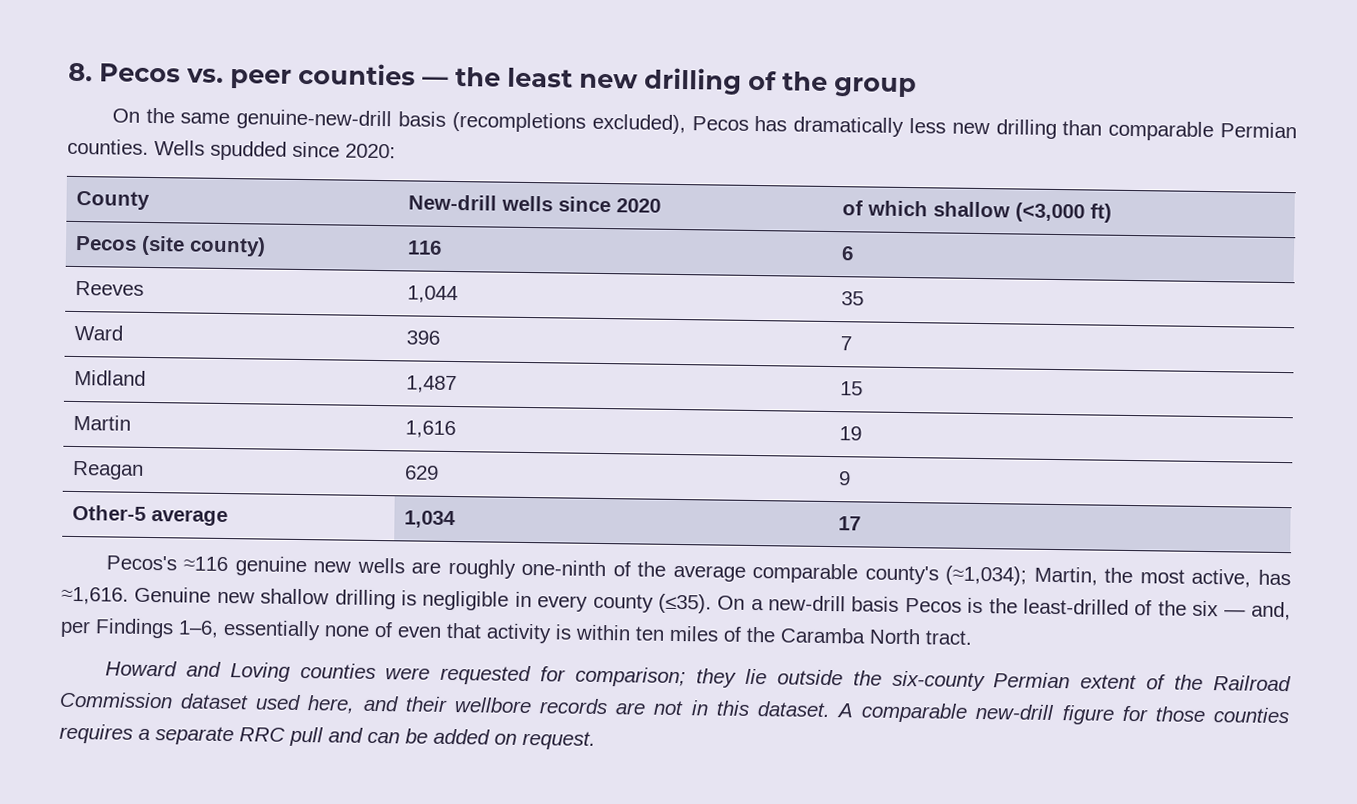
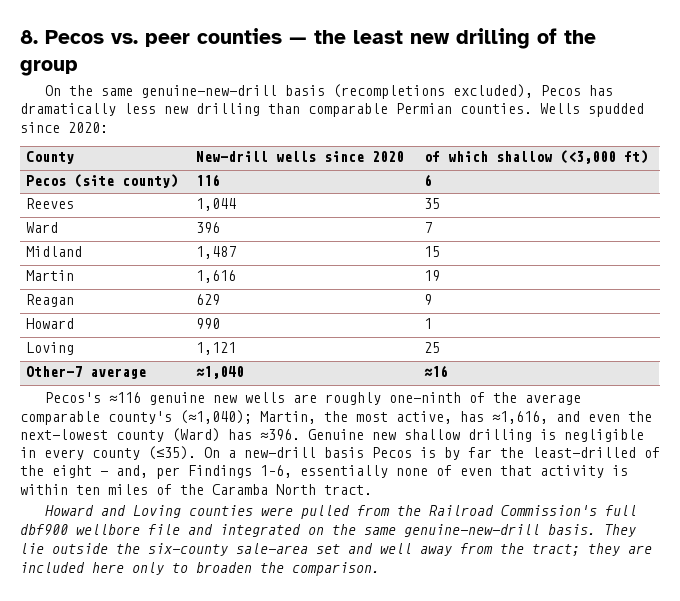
[72,504,147,521] Other-5 -> [26,318,75,329] [196,318,221,329] [424,318,433,329] [26,342,75,355] [196,342,237,355] [424,342,441,353] [26,366,83,377] Howard | 990 | 1 // Loving | 1,121 | 25 // Other-7
[404,510,457,529] [838,516,862,531] 1,034 | 17 -> [196,366,245,379] [424,365,449,377] ≈1,040 | ≈16
[945,565,1028,586] (≈1,034); -> [180,410,252,424] (≈1,040);
[61,586,129,605] ≈1,616. -> [492,411,652,424] [20,428,300,442] ≈1,616, and even the next-lowest county (Ward) has ≈396.
(984, 605) none -> [444,447,492,460] by far
[1192,600,1220,617] six -> [52,465,92,478] eight
[440,664,1292,692] [59,691,1289,725] [59,723,596,750] requested for comparison; they lie outside the six-county Permian extent of the Railroad Commission dataset used here, and their wellbore records are not in this dataset. A comparable new-drill figure for those counties requires a separate RRC pull and can be added on request. -> [300,505,637,519] [20,524,636,537] [20,543,652,556] [20,562,380,576] pulled from the Railroad Commission's full dbf900 wellbore file and integrated on the same genuine-new-drill basis. They lie outside the six-county sale-area set and well away from the tract; they are included here only to broaden the comparison.

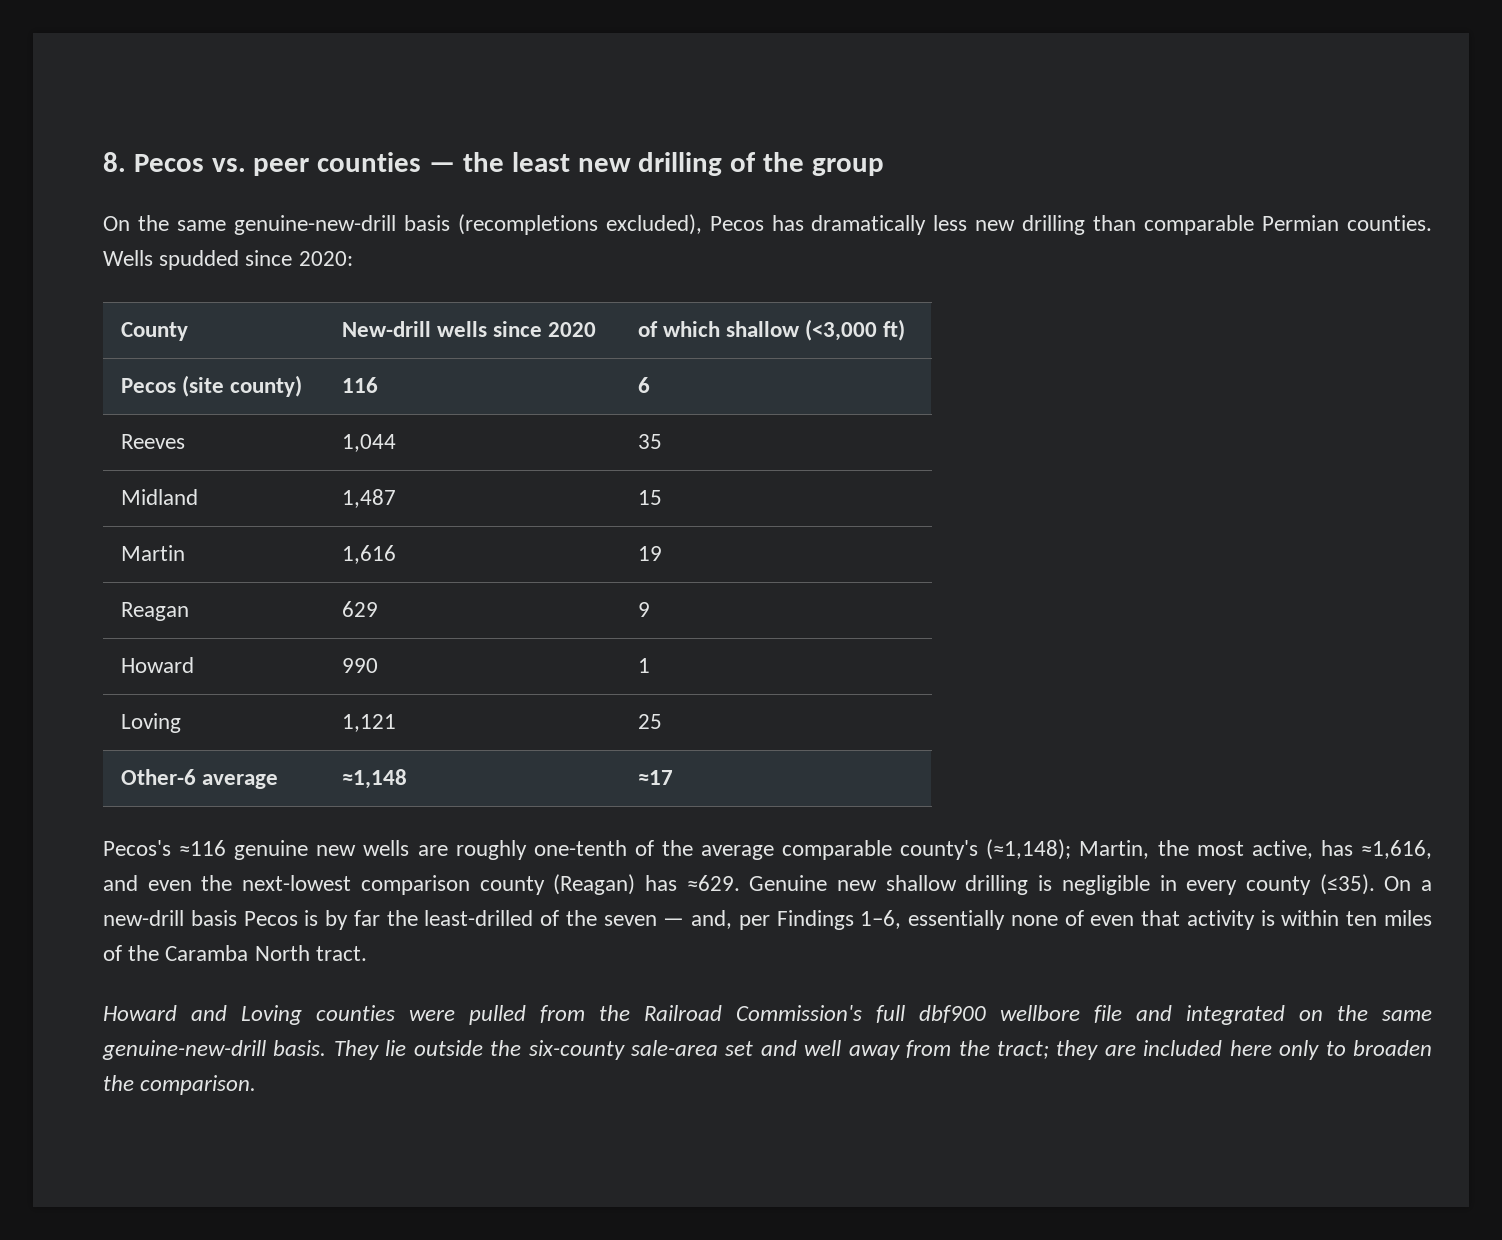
[26,222,59,233] [196,222,221,233] [424,222,433,233] // Ward | 396 | 7 -> (662, 441) none
[26,366,83,377] Other-7 -> [120,769,196,785] Other-6
[196,366,245,379] [424,365,449,377] ≈1,040 | ≈16 -> [341,769,407,789] [637,770,673,785] ≈1,148 | ≈17
[388,392,461,403] one-ninth -> [533,840,627,856] one-tenth
[180,410,252,424] (≈1,040); -> [986,839,1072,860] (≈1,148);
[116,428,300,442] county (Ward) has ≈396. -> [360,874,740,895] comparison county (Reagan) has ≈629.
[52,465,92,478] eight -> [603,915,657,926] seven

